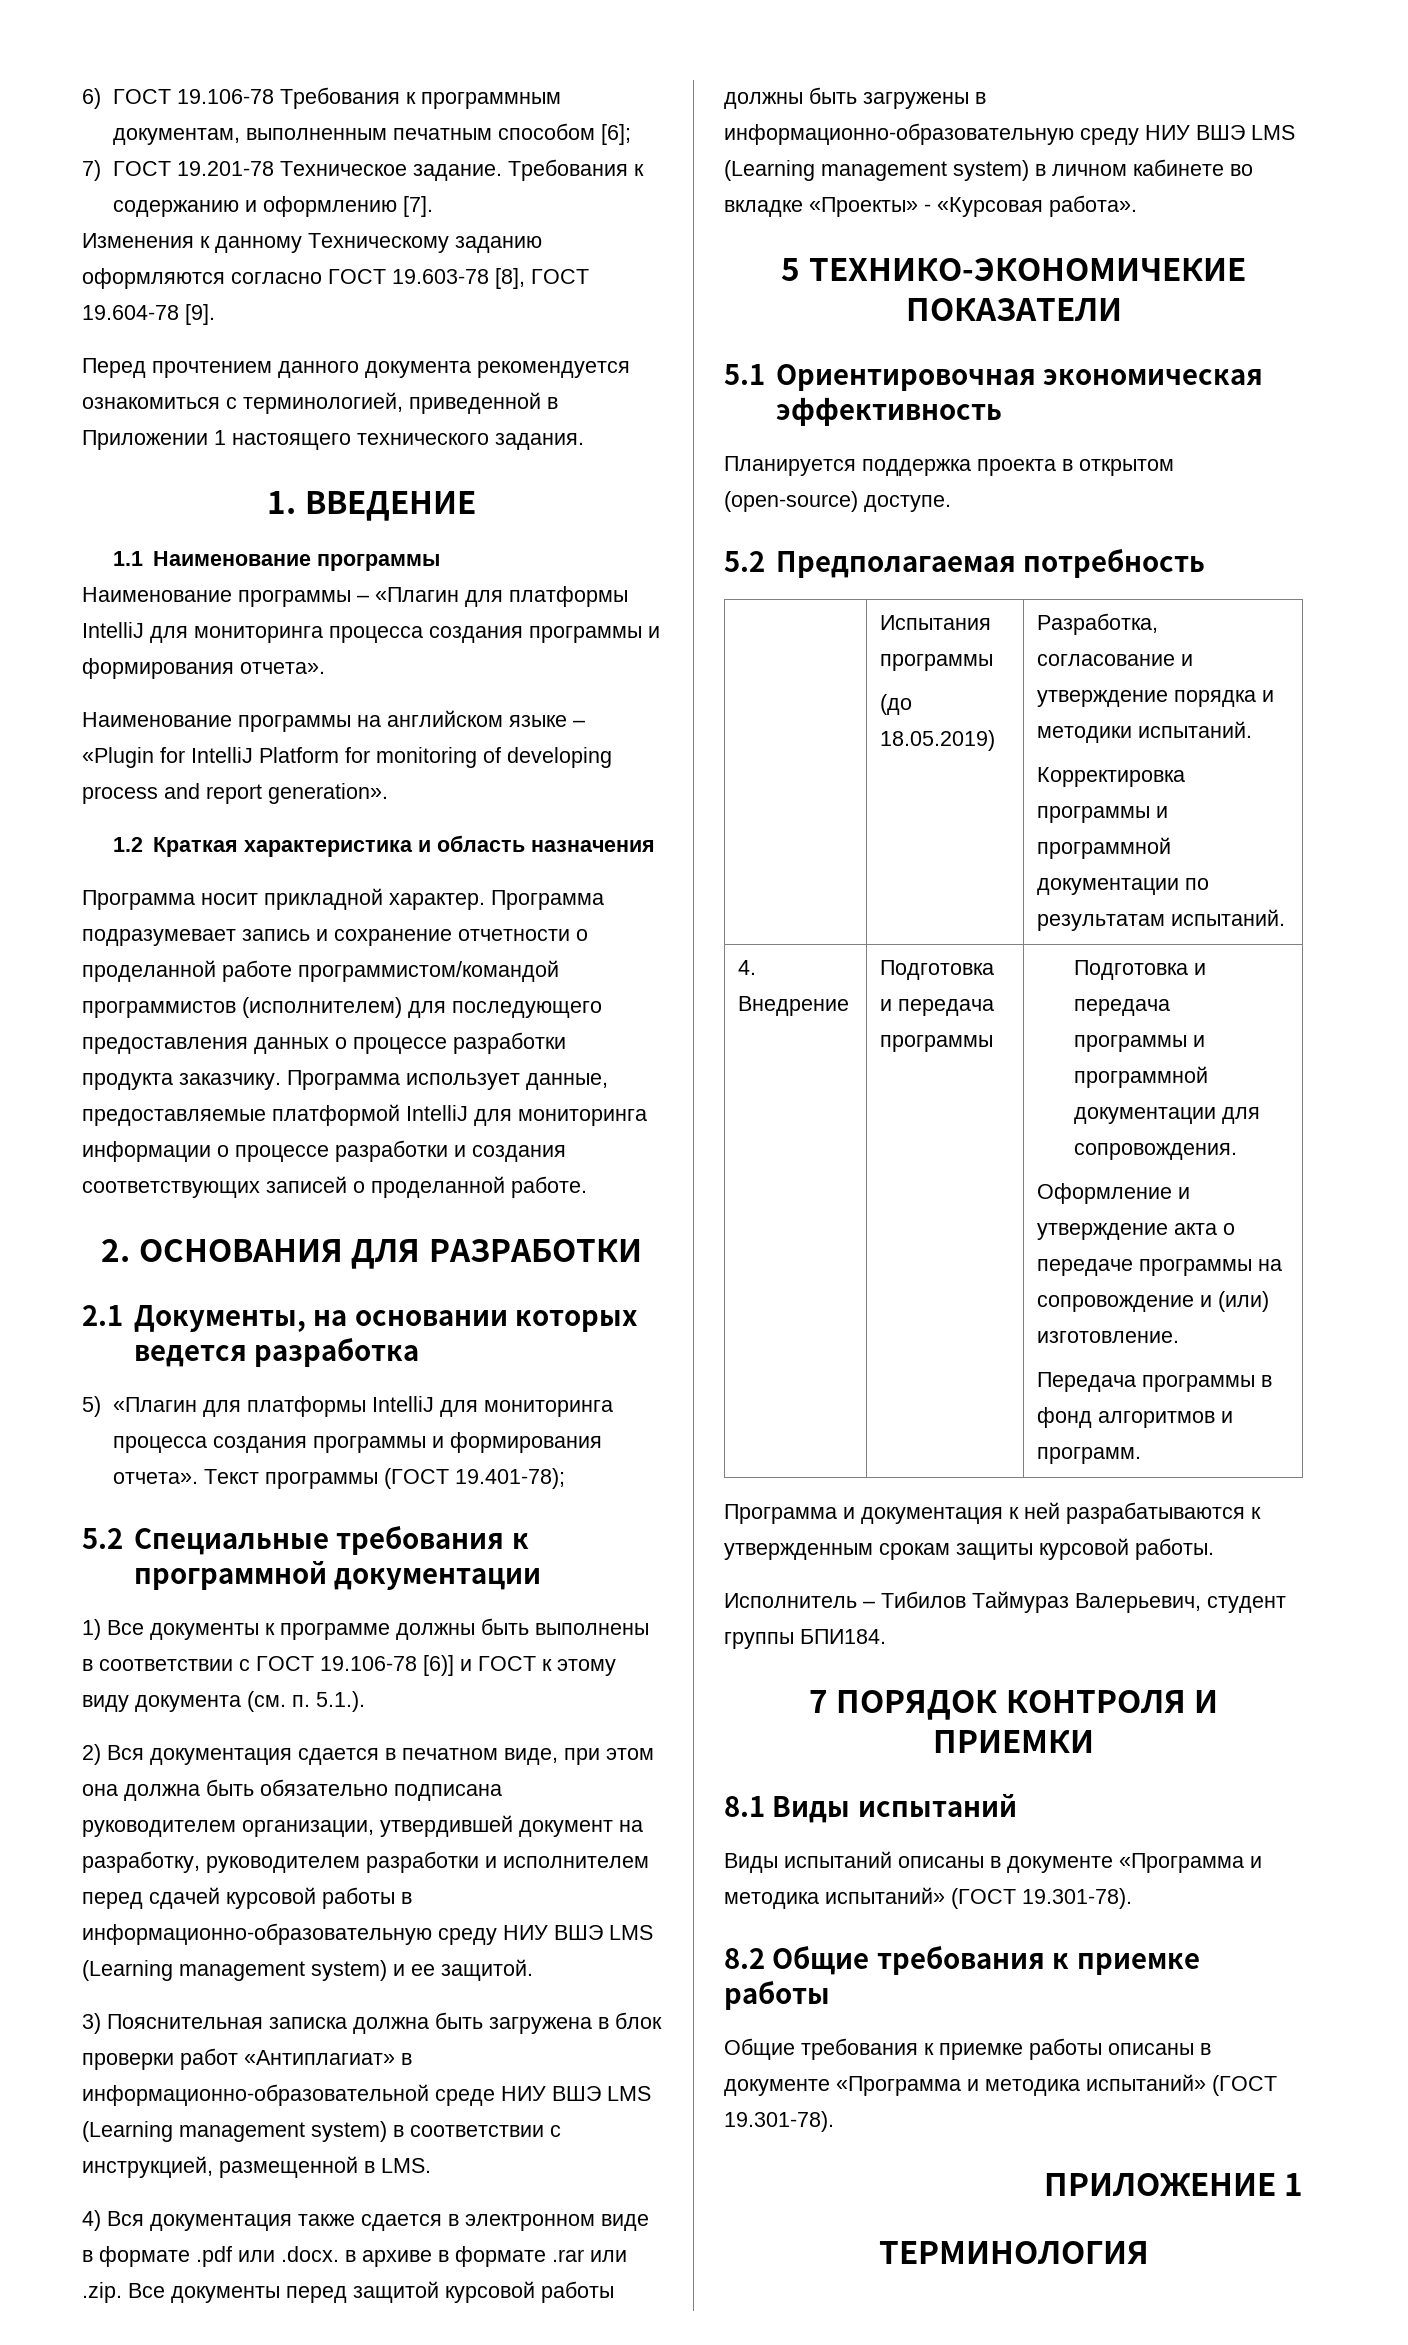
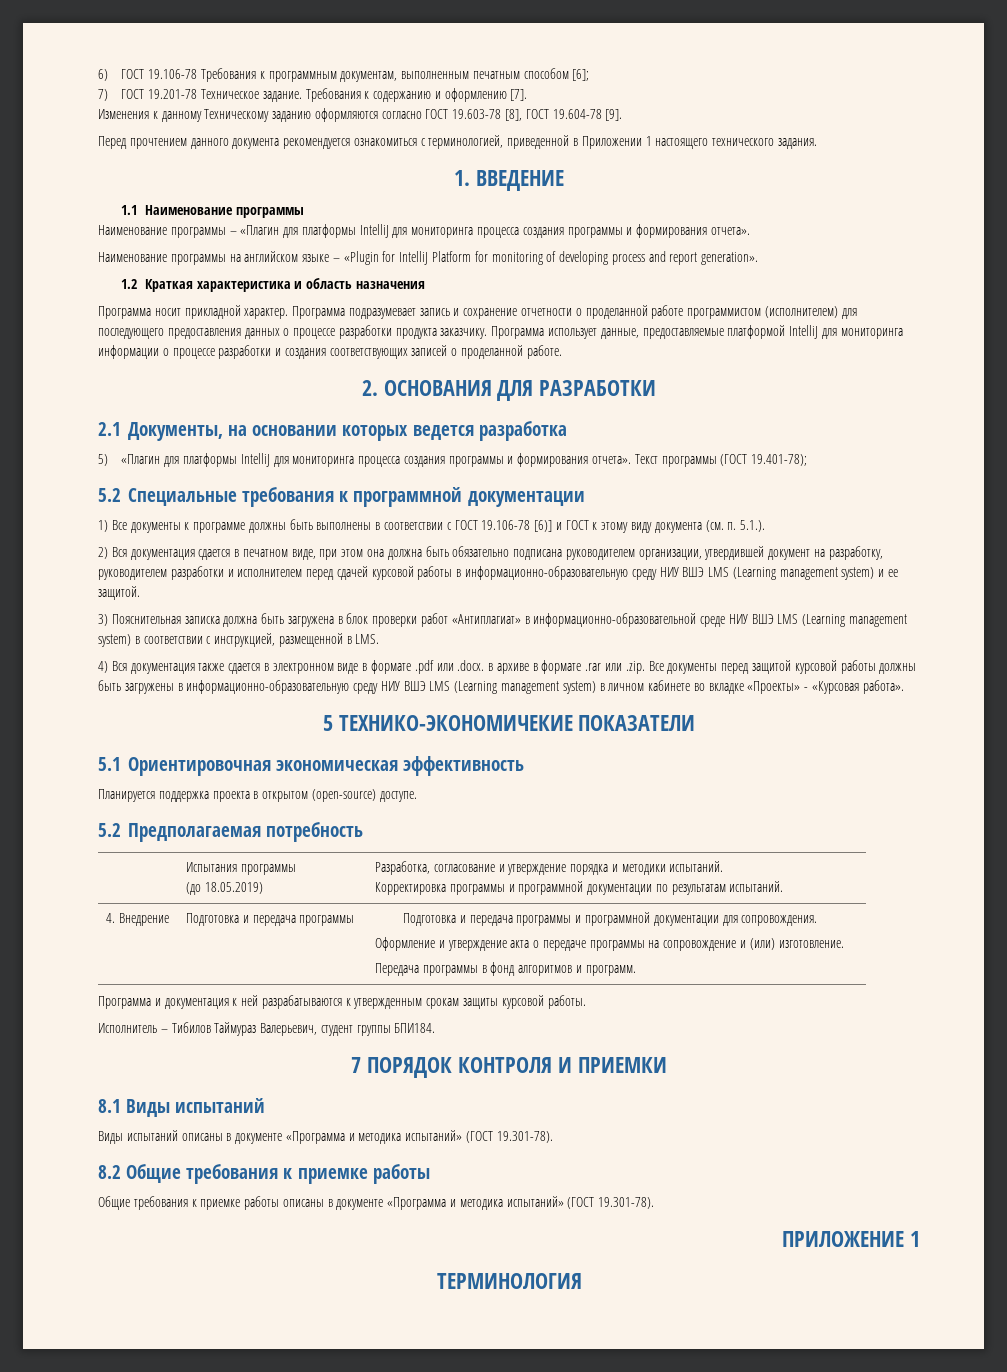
[298,960,559,982] [82,1001,236,1018] программистом/командой программистов -> [687,308,762,319] программистом

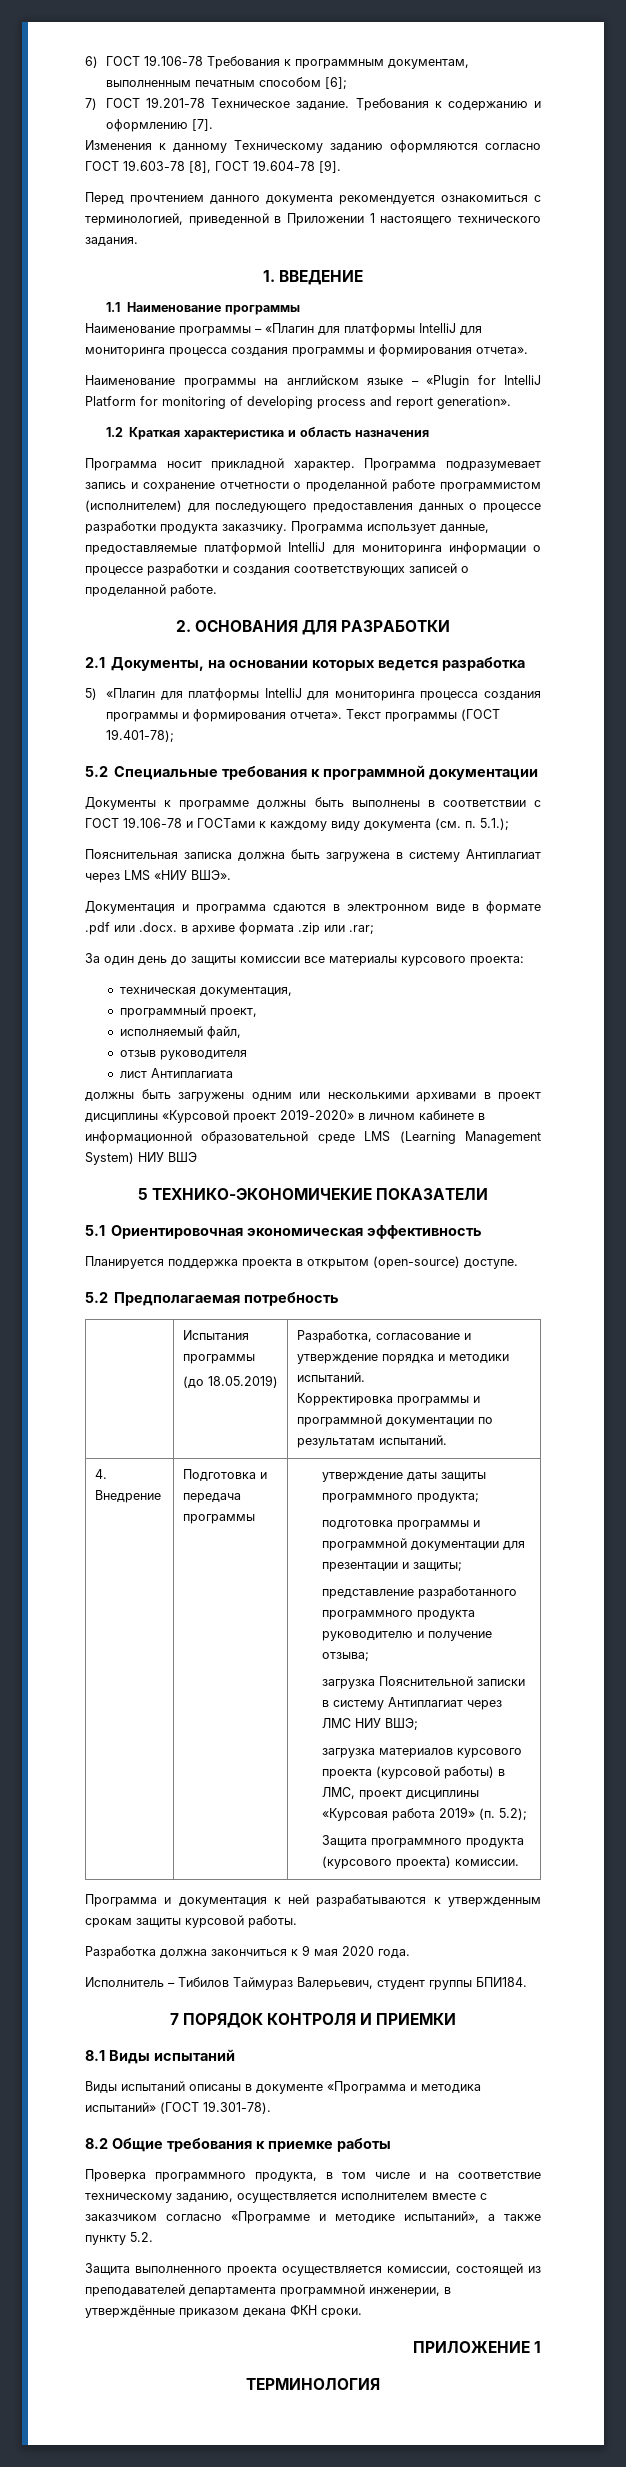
[98,520,181,533] 1) Все документы -> [85,797,156,810] Документы
[534,520,766,533] [98,546,883,560] [98,566,899,580] [98,586,140,600] [98,614,108,626] [6)] и ГОСТ к этому виду документа (см. п. 5.1.). // 2) Вся документация сдается в печатном виде, при этом она должна быть обязательно подписана руководителем организации, утвердившей документ на разработку, руководителем разработки и исполнителем перед сдачей курсовой работы в информационно-образовательную среду НИУ ВШЭ LMS (Learning management system) и ее защитой. // 3) -> [186,818,509,831] и ГОСТами к каждому виду документа (см. п. 5.1.); //
[346,613,908,627] [98,633,380,647] [98,661,261,674] блок проверки работ «Антиплагиат» в информационно-образовательной среде НИУ ВШЭ LMS (Learning management system) в соответствии с инструкцией, размещенной в LMS. // 4) Вся документация также сдается -> [409,849,541,862] [85,870,231,883] [85,901,326,914] систему Антиплагиат через LMS «НИУ ВШЭ». // Документация и программа сдаются
[532,660,917,674] [98,680,904,694] в формате .rar или .zip. Все документы перед защитой курсовой работы должны быть загружены в информационно-образовательную среду НИУ ВШЭ LMS (Learning management system) в личном кабинете во вкладке «Проекты» - «Курсовая работа». -> [239,922,374,935] [85,953,524,966] [119,987,292,997] [119,1005,257,1018] [119,1026,241,1039] [119,1050,247,1060] [119,1068,233,1078] [85,1089,541,1102] [85,1109,485,1123] [85,1131,541,1144] [85,1152,197,1165] формата .zip или .rar; // За один день до защиты комиссии все материалы курсового проекта: // техническая документация, // программный проект, // исполняемый файл, // отзыв руководителя // лист Антиплагиата // должны быть загружены одним или несколькими архивами в проект дисциплины «Курсовой проект 2019-2020» в личном кабинете в информационной образовательной среде LMS (Learning Management System) НИУ ВШЭ
[403,913,513,926] Подготовка и передача -> [321,1472,486,1482] [321,1493,479,1503] [321,1520,393,1529] утверждение даты защиты программного продукта; // подготовка
[741,915,818,926] [374,937,844,951] [374,962,636,976] сопровождения. // Оформление и утверждение акта о передаче программы на сопровождение и (или) изготовление. // Передача программы в фонд алгоритмов и программ. -> [321,1562,462,1572] [321,1586,517,1599] [321,1610,475,1620] [321,1631,492,1641] [321,1652,369,1661] [321,1676,525,1689] [321,1697,502,1710] [321,1718,418,1730] [321,1748,522,1758] [321,1766,505,1779] [321,1787,479,1800] [321,1807,527,1821] [321,1835,524,1848] [321,1856,519,1869] презентации и защиты; // представление разработанного программного продукта руководителю и получение отзыва; // загрузка Пояснительной записки в систему Антиплагиат через ЛМС НИУ ВШЭ; // загрузка материалов курсового проекта (курсовой работы) в ЛМС, проект дисциплины «Курсовая работа 2019» (п. 5.2); // Защита программного продукта (курсового проекта) комиссии.
(586, 1002) none -> [85,1945,410,1959] // Разработка должна закончиться к 9 мая 2020 года.
[98,1196,655,1210] Общие требования к приемке работы описаны в документе «Программа и методика испытаний» (ГОСТ 19.301-78). -> [85,2169,541,2182] [85,2193,487,2203] [85,2211,541,2224] [85,2232,153,2245] [85,2263,541,2276] [85,2284,451,2297] [85,2305,362,2318] Проверка программного продукта, в том числе и на соответствие техническому заданию, осуществляется исполнителем вместе с заказчиком согласно «Программе и методике испытаний», а также пункту 5.2. // Защита выполненного проекта осуществляется комиссии, состоящей из преподавателей департамента программной инженерии, в утверждённые приказом декана ФКН сроки.

